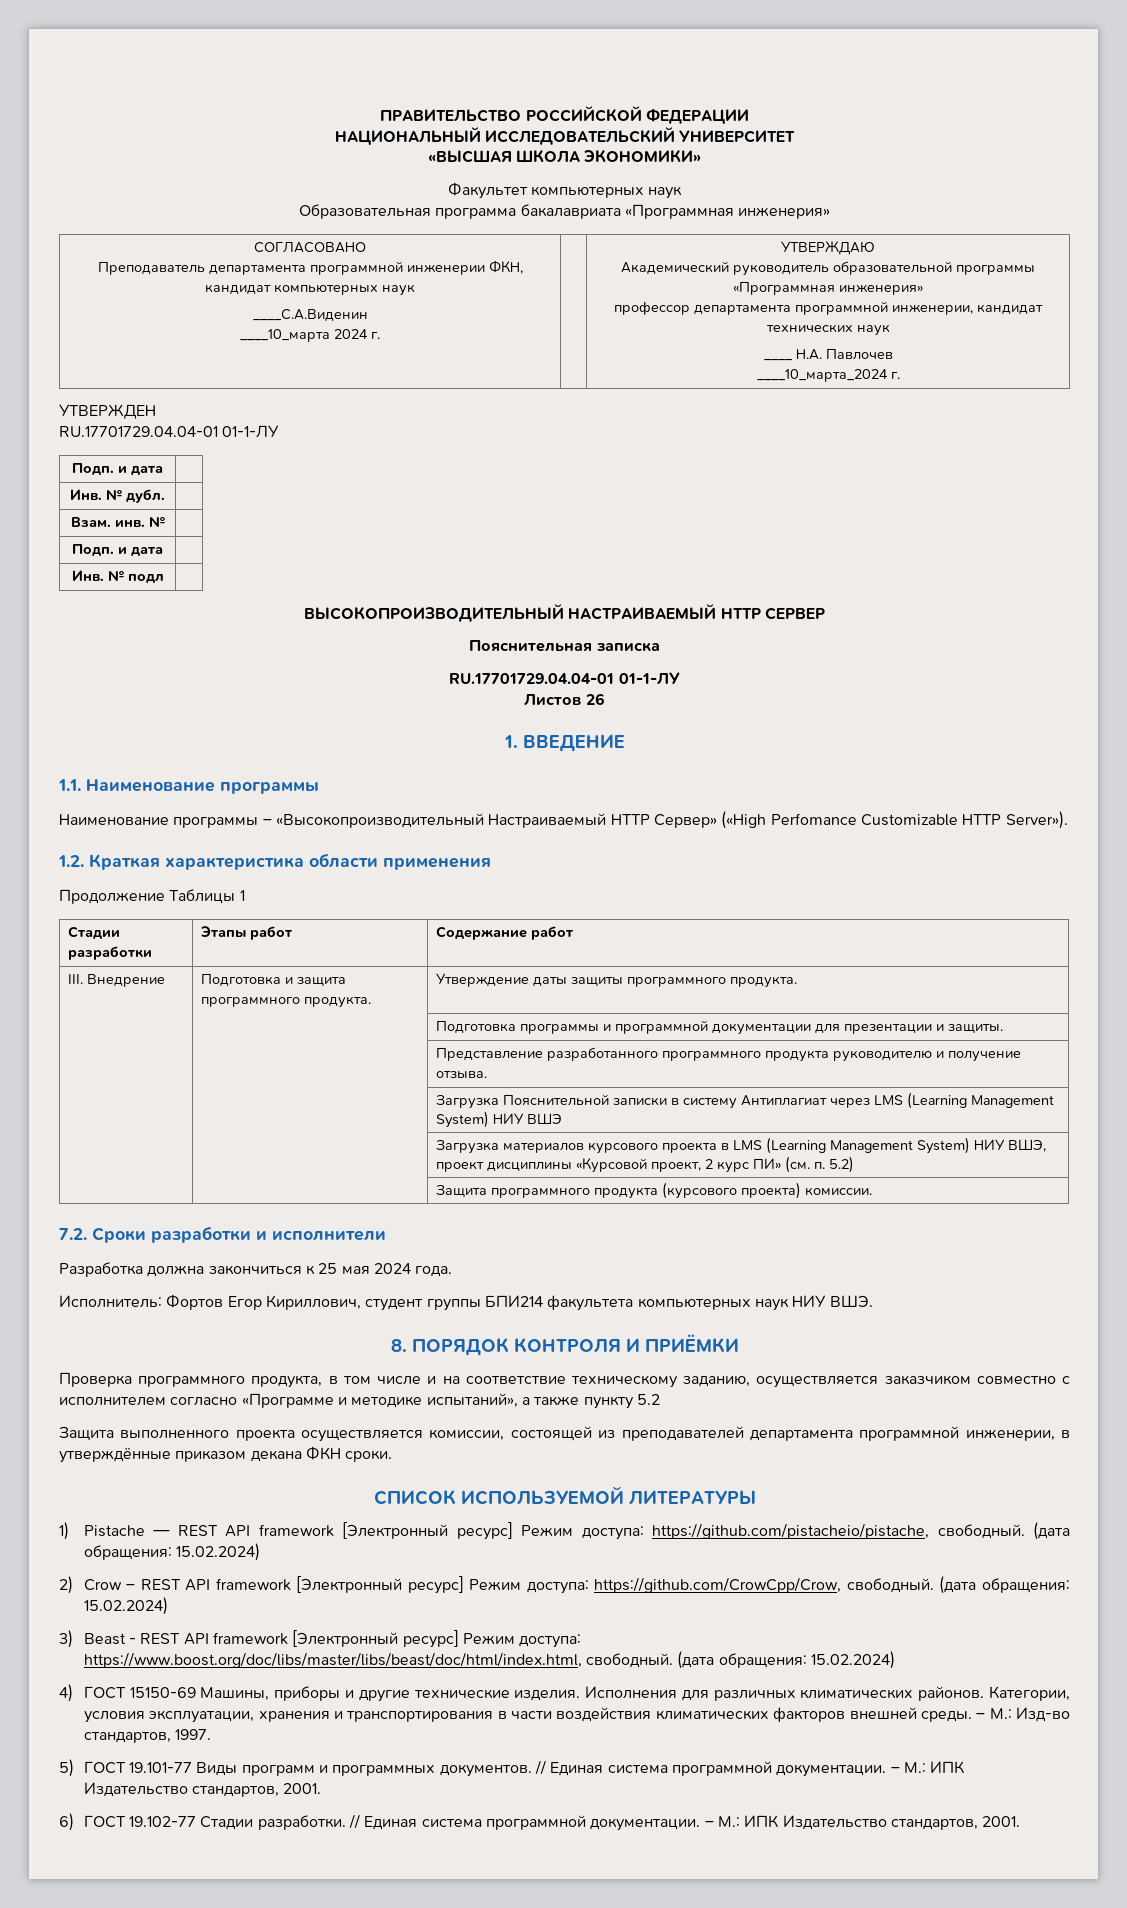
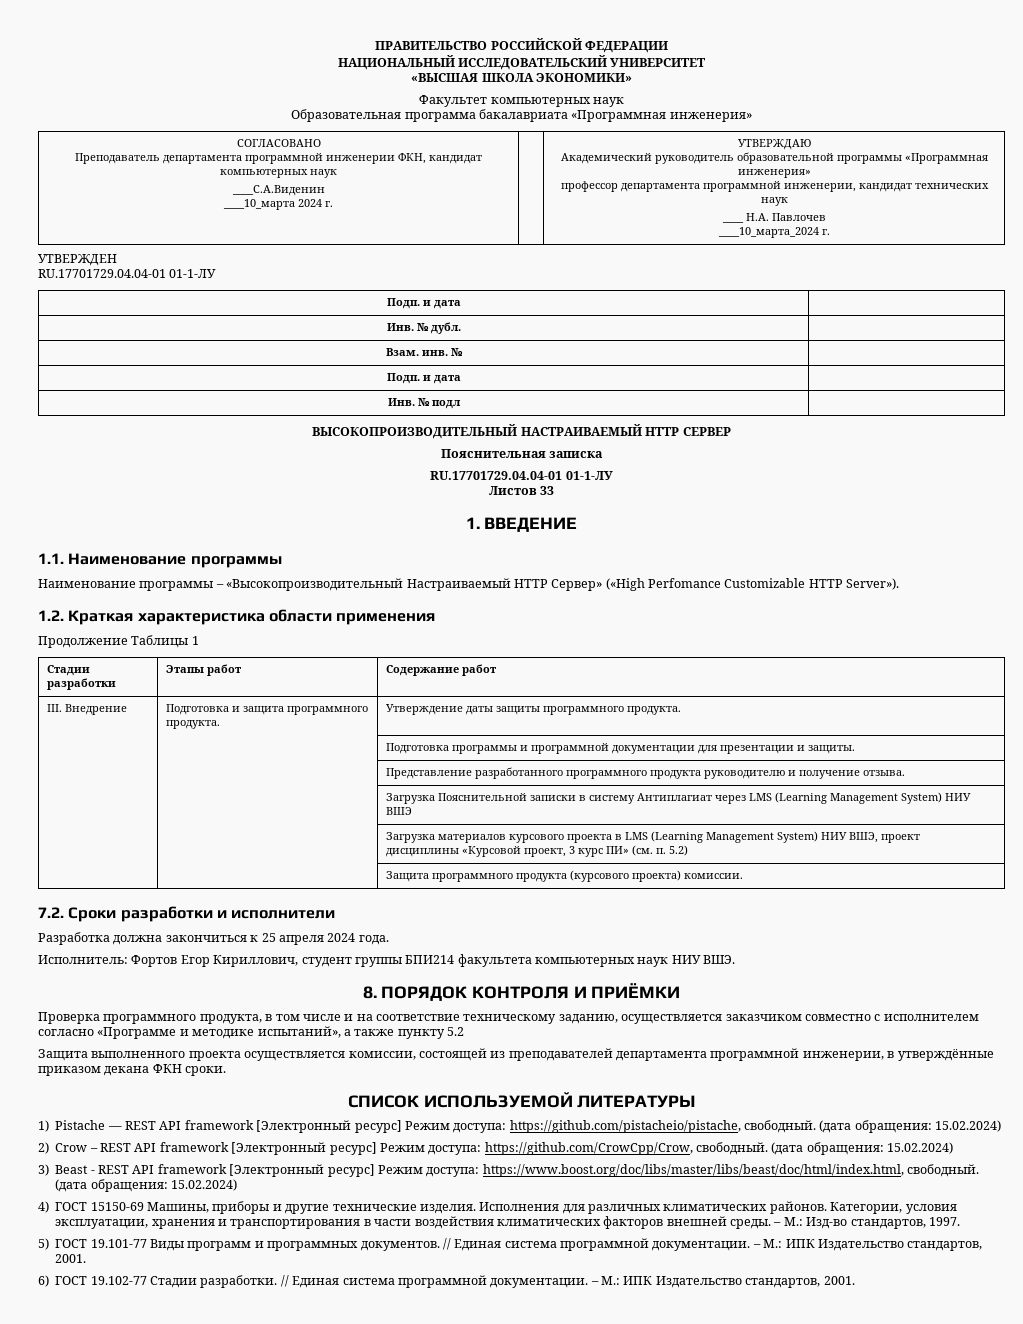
[585,693,605,705] 26 -> [540,486,555,495] 33
[705,1159,714,1169] 2 -> [569,846,576,854] 3
[341,1266,370,1275] мая -> [278,935,324,945] апреля

